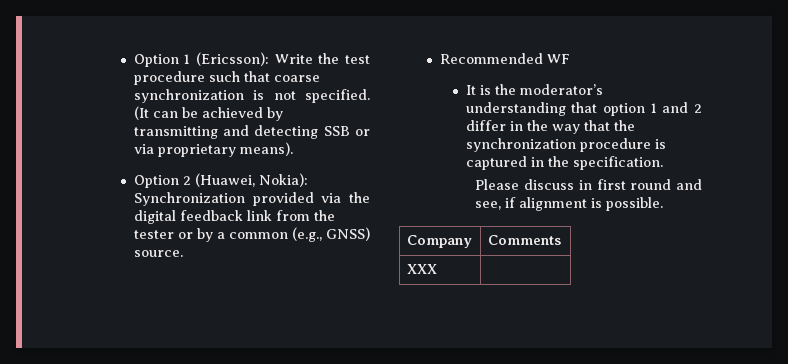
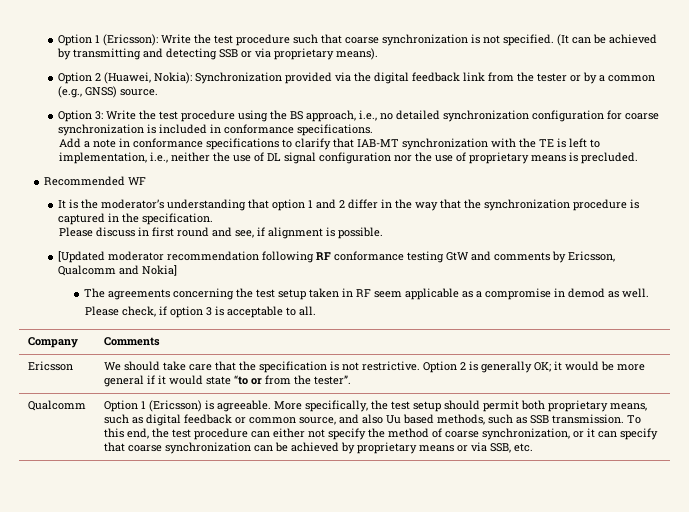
(183, 253) none -> [57,110,659,122] [57,124,373,136] [58,138,600,150] [58,152,638,164] // Option 3: Write the test procedure using the BS approach, i.e., no detailed synchronization configuration for coarse synchronization is included in conformance specifications. // Add a note in conformance specifications to clarify that IAB-MT synchronization with the TE is left to implementation, i.e., neither the use of DL signal configuration nor the use of proprietary means is precluded.
[406,235,472,248] [487,235,561,245] [406,264,437,274] // Company | Comments // XXX | -> [57,251,615,263] [57,265,177,276] [84,288,650,300] [85,306,317,318] [27,337,78,348] [103,337,160,346] [27,361,73,371] [103,361,645,373] [103,375,351,387] [27,400,86,411] [103,400,647,412] [103,414,641,426] [103,428,658,440] [103,442,533,454] // [Updated moderator recommendation following RF conformance testing GtW and comments by Ericsson, Qualcomm and Nokia] // The agreements concerning the test setup taken in RF seem applicable as a compromise in demod as well. // Please check, if option 3 is acceptable to all. // Company | Comments // Ericsson | We should take care that the specification is not restrictive. Option 2 is generally OK; it would be more general if it would state “to or from the tester”. // Qualcomm | Option 1 (Ericsson) is agreeable. More specifically, the test setup should permit both proprietary means, such as digital feedback or common source, and also Uu based methods, such as SSB transmission. To this end, the test procedure can either not specify the method of coarse synchronization, or it can specify that coarse synchronization can be achieved by proprietary means or via SSB, etc.

